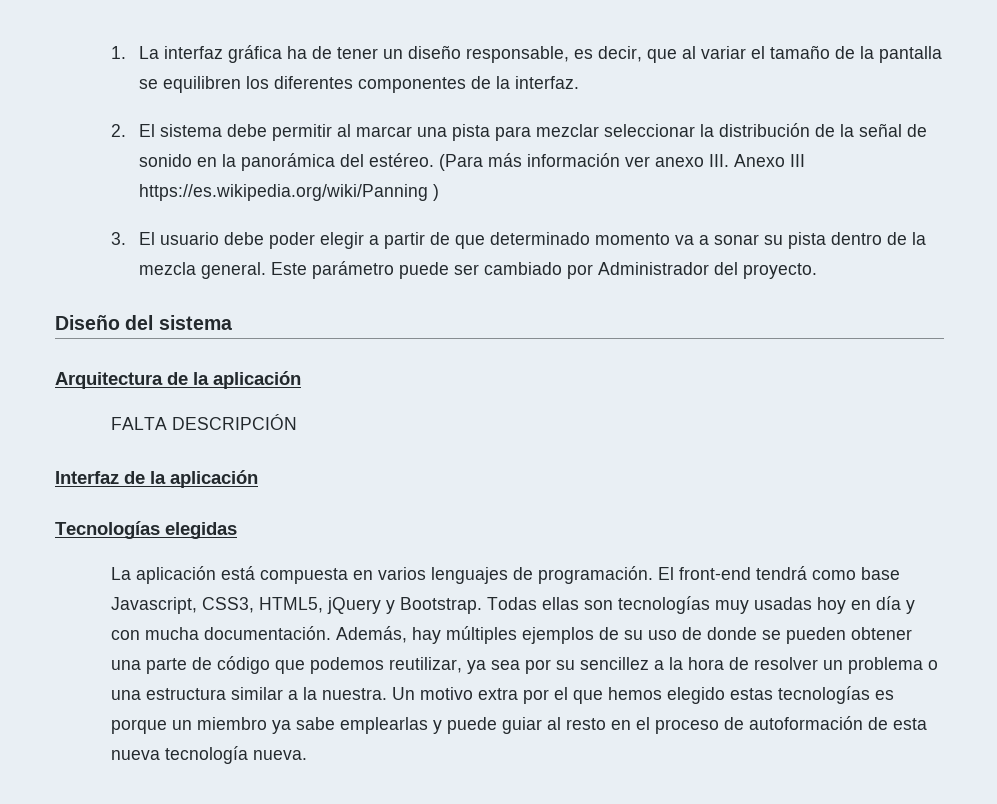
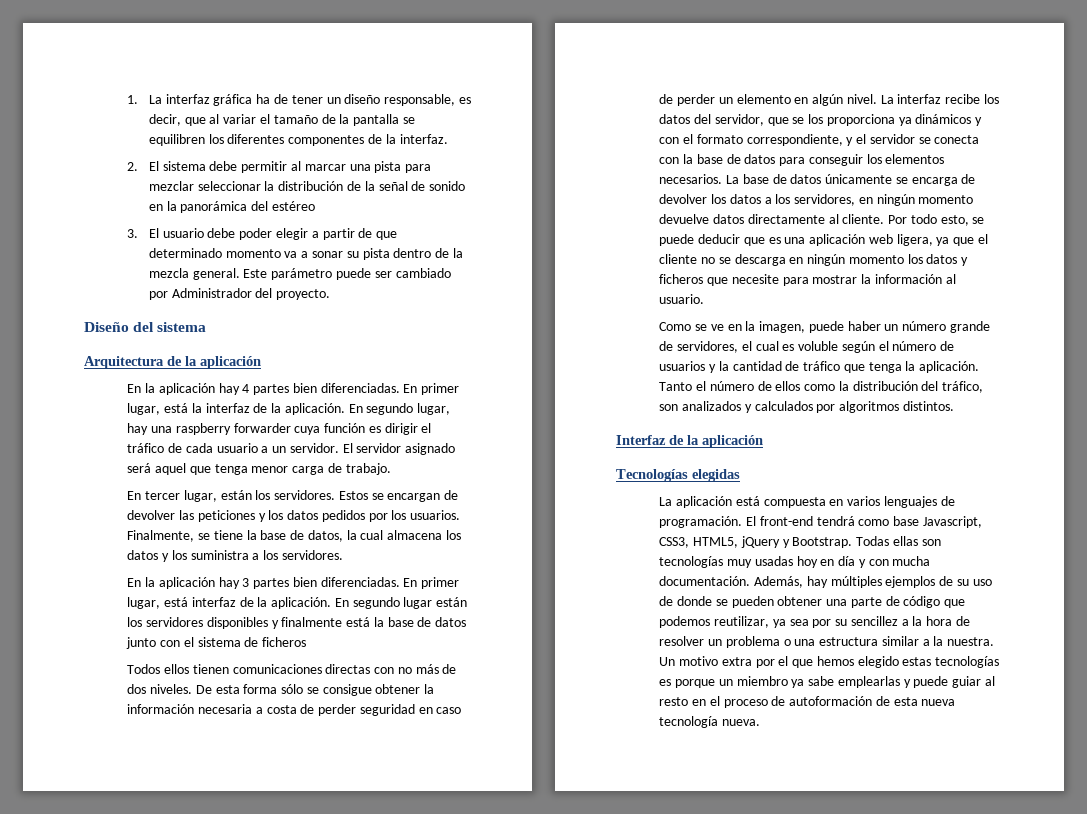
[369,153,806,171] [139,184,440,201] estéreo. (Para más información ver anexo III. Anexo III https://es.wikipedia.org/wiki/Panning ) -> [271,201,315,211] estéreo
[111,414,298,430] FALTA DESCRIPCIÓN -> [127,383,460,395] [127,403,451,415] [127,423,432,435] [127,443,456,455] [127,463,391,475] [127,490,459,502] [127,510,461,522] [127,530,462,542] [127,550,343,562] [127,577,460,589] [127,597,468,609] [127,617,467,629] [126,637,307,649] [127,664,457,674] [127,684,435,696] [127,704,462,716] [659,94,1000,106] [659,114,983,126] [659,134,980,146] [659,154,945,166] [659,174,976,186] [659,194,974,206] [659,214,985,226] [659,234,989,246] [659,254,969,266] [659,274,956,286] [659,294,705,304] [659,321,991,333] [659,341,955,353] [659,361,980,373] [659,381,984,393] [659,401,954,413] En la aplicación hay 4 partes bien diferenciadas. En primer lugar, está la interfaz de la aplicación. En segundo lugar, hay una raspberry forwarder cuya función es dirigir el tráfico de cada usuario a un servidor. El servidor asignado será aquel que tenga menor carga de trabajo. // En tercer lugar, están los servidores. Estos se encargan de devolver las peticiones y los datos pedidos por los usuarios. Finalmente, se tiene la base de datos, la cual almacena los datos y los suministra a los servidores. // En la aplicación hay 3 partes bien diferenciadas. En primer lugar, está interfaz de la aplicación. En segundo lugar están los servidores disponibles y finalmente está la base de datos junto con el sistema de ficheros // Todos ellos tienen comunicaciones directas con no más de dos niveles. De esta forma sólo se consigue obtener la información necesaria a costa de perder seguridad en caso de perder un elemento en algún nivel. La interfaz recibe los datos del servidor, que se los proporciona ya dinámicos y con el formato correspondiente, y el servidor se conecta con la base de datos para conseguir los elementos necesarios. La base de datos únicamente se encarga de devolver los datos a los servidores, en ningún momento devuelve datos directamente al cliente. Por todo esto, se puede deducir que es una aplicación web ligera, ya que el cliente no se descarga en ningún momento los datos y ficheros que necesite para mostrar la información al usuario. // Como se ve en la imagen, puede haber un número grande de servidores, el cual es voluble según el número de usuarios y la cantidad de tráfico que tenga la aplicación. Tanto el número de ellos como la distribución del tráfico, son analizados y calculados por algoritmos distintos.

